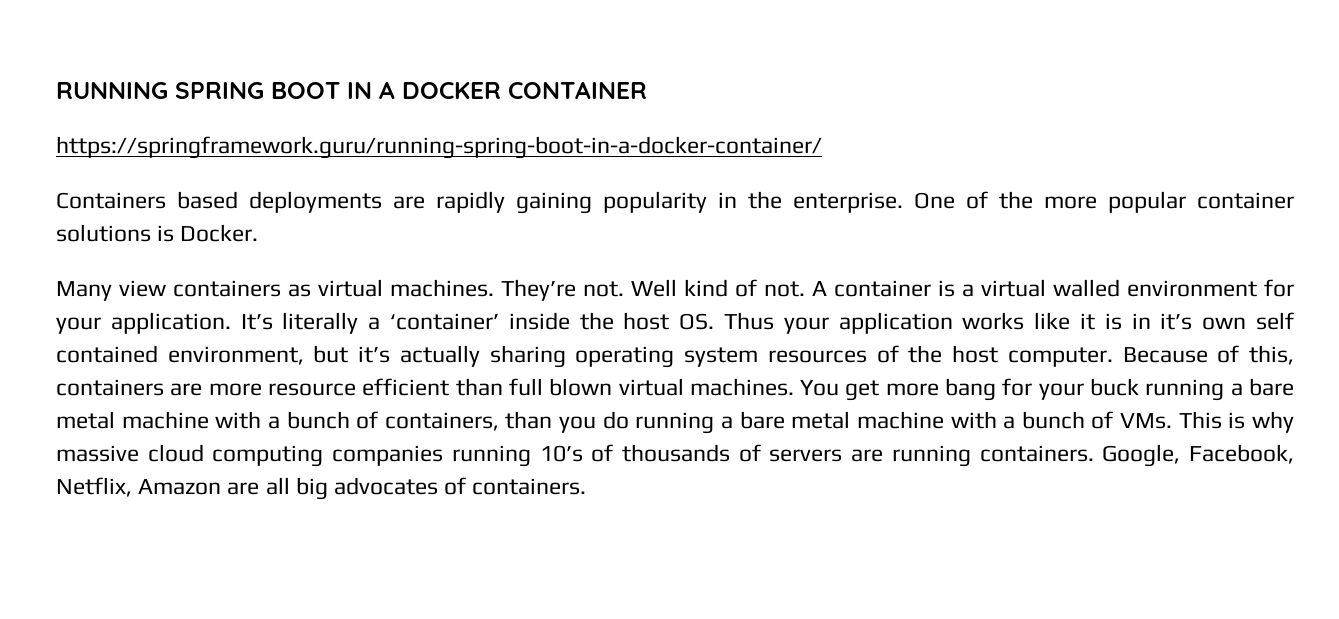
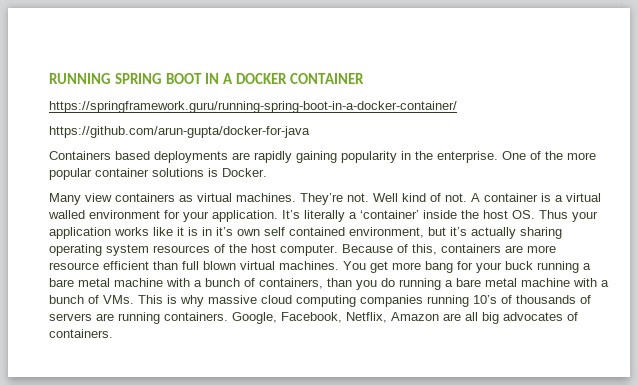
(822, 147) none -> [49,126,310,138] // https://github.com/arun-gupta/docker-for-java

